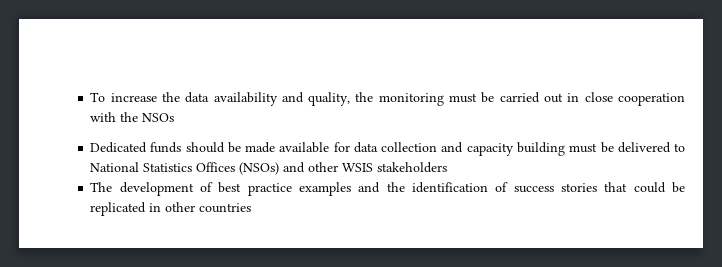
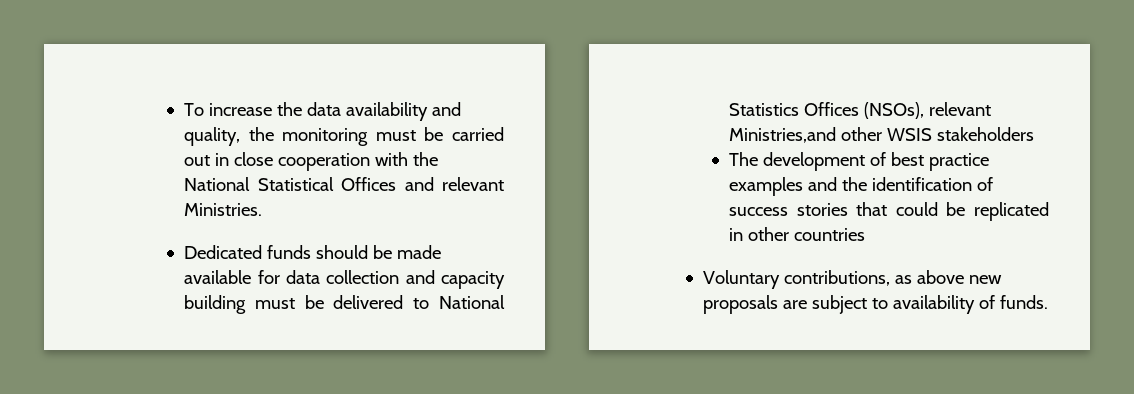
[142,113,175,122] NSOs -> [184,177,504,191] [184,203,263,216] National Statistical Offices and relevant Ministries.
[239,162,306,175] (NSOs) and -> [864,102,992,119] [729,127,837,143] (NSOs), relevant Ministries,and
(252, 208) none -> [702,270,1002,289] [702,295,1048,314] // Voluntary contributions, as above new proposals are subject to availability of funds.

